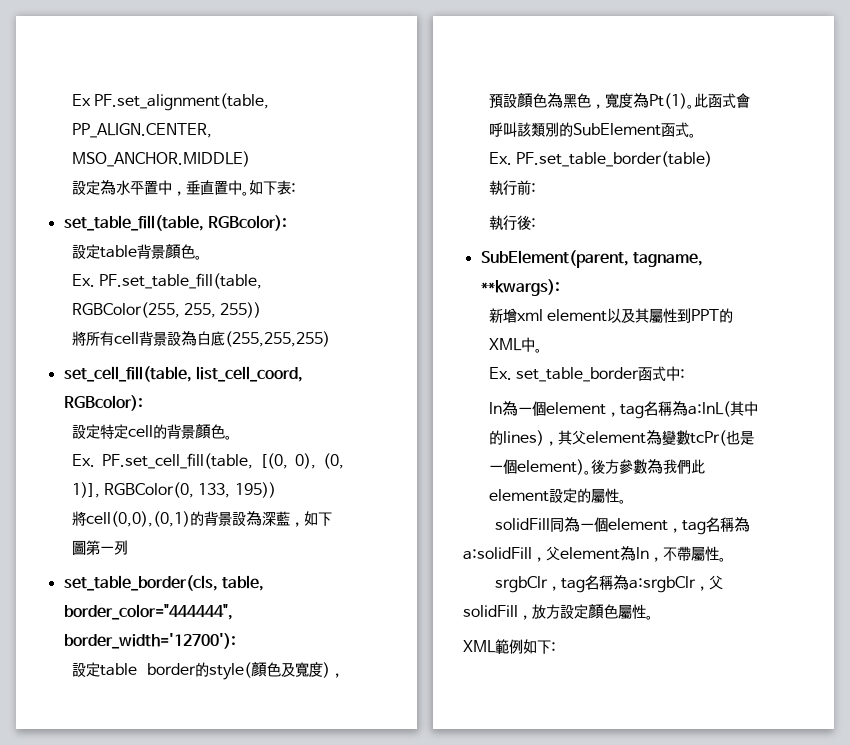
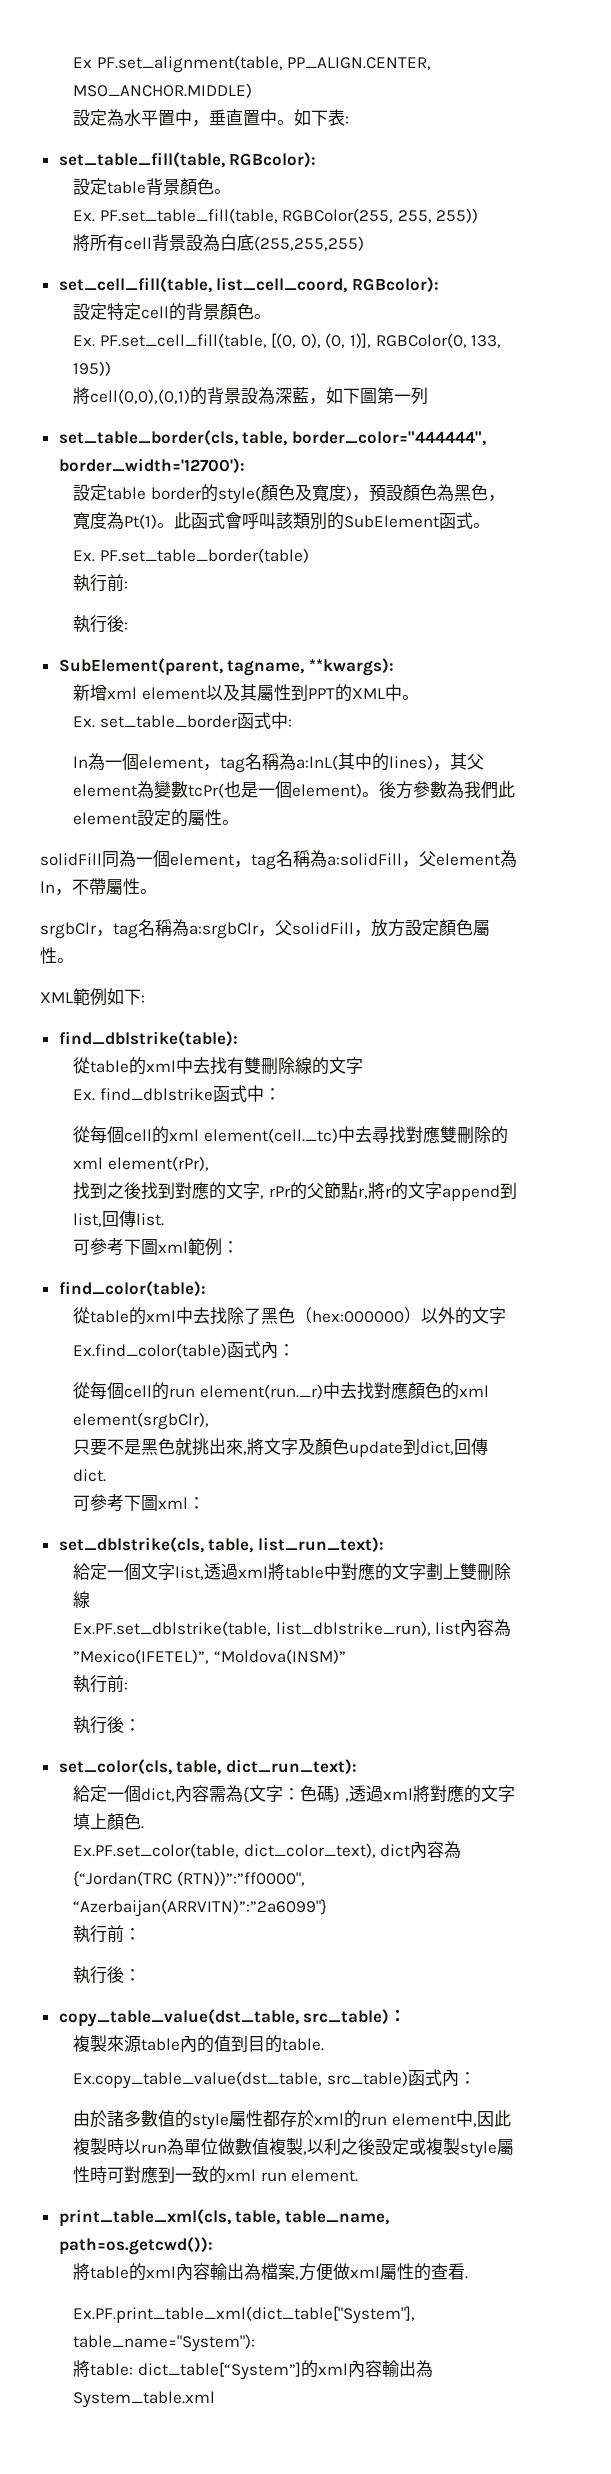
(556, 647) none -> [58,1031,238,1047] [73,1057,364,1075] [73,1085,281,1102] [73,1126,508,1144] [73,1156,209,1171] [73,1182,517,1201] [73,1210,165,1227] [73,1238,240,1256] [58,1281,206,1297] [73,1307,507,1325] [73,1341,296,1359] [73,1382,489,1400] [73,1412,210,1430] [73,1438,489,1457] [73,1469,107,1482] [73,1494,206,1512] [58,1537,384,1553] [73,1563,512,1581] [73,1591,91,1608] [73,1619,512,1637] [73,1649,346,1664] [73,1675,129,1693] [73,1716,142,1734] [58,1759,357,1775] [73,1785,515,1803] [73,1813,145,1830] [73,1841,462,1859] [73,1871,305,1887] [73,1899,328,1917] [73,1925,142,1943] [73,1966,142,1984] [58,2009,407,2027] [73,2035,325,2053] [73,2069,476,2089] [73,2110,511,2130] [73,2138,515,2158] [73,2166,359,2184] [58,2209,389,2227] [58,2237,213,2255] [73,2263,469,2281] [73,2306,416,2324] [73,2334,256,2352] [73,2360,433,2380] [73,2391,216,2408] // find_dblstrike(table): // 從table的xml中去找有雙刪除線的文字 // Ex. find_dblstrike函式中： // 從每個cell的xml element(cell._tc)中去尋找對應雙刪除的xml element(rPr), // 找到之後找到對應的文字, rPr的父節點r,將r的文字append到list,回傳list. // 可參考下圖xml範例： // find_color(table): // 從table的xml中去找除了黑色（hex:000000）以外的文字 // Ex.find_color(table)函式內： // 從每個cell的run element(run._r)中去找對應顏色的xml element(srgbClr), // 只要不是黑色就挑出來,將文字及顏色update到dict,回傳dict. // 可參考下圖xml： // set_dblstrike(cls, table, list_run_text): // 給定一個文字list,透過xml將table中對應的文字劃上雙刪除線 // Ex.PF.set_dblstrike(table, list_dblstrike_run), list內容為”Mexico(IFETEL)”, “Moldova(INSM)” // 執行前: // 執行後： // set_color(cls, table, dict_run_text): // 給定一個dict,內容需為{文字：色碼} ,透過xml將對應的文字填上顏色. // Ex.PF.set_color(table, dict_color_text), dict內容為{“Jordan(TRC (RTN))”:”ff0000", “Azerbaijan(ARRVITN)”:”2a6099"} // 執行前： // 執行後： // copy_table_value(dst_table, src_table)： // 複製來源table內的值到目的table. // Ex.copy_table_value(dst_table, src_table)函式內： // 由於諸多數值的style屬性都存於xml的run element中,因此複製時以run為單位做數值複製,以利之後設定或複製style屬性時可對應到一致的xml run element. // print_table_xml(cls, table, table_name, path=os.getcwd()): // 將table的xml內容輸出為檔案,方便做xml屬性的查看. // Ex.PF.print_table_xml(dict_table["System"], table_name="System"): // 將table: dict_table[“System”]的xml內容輸出為System_table.xml

